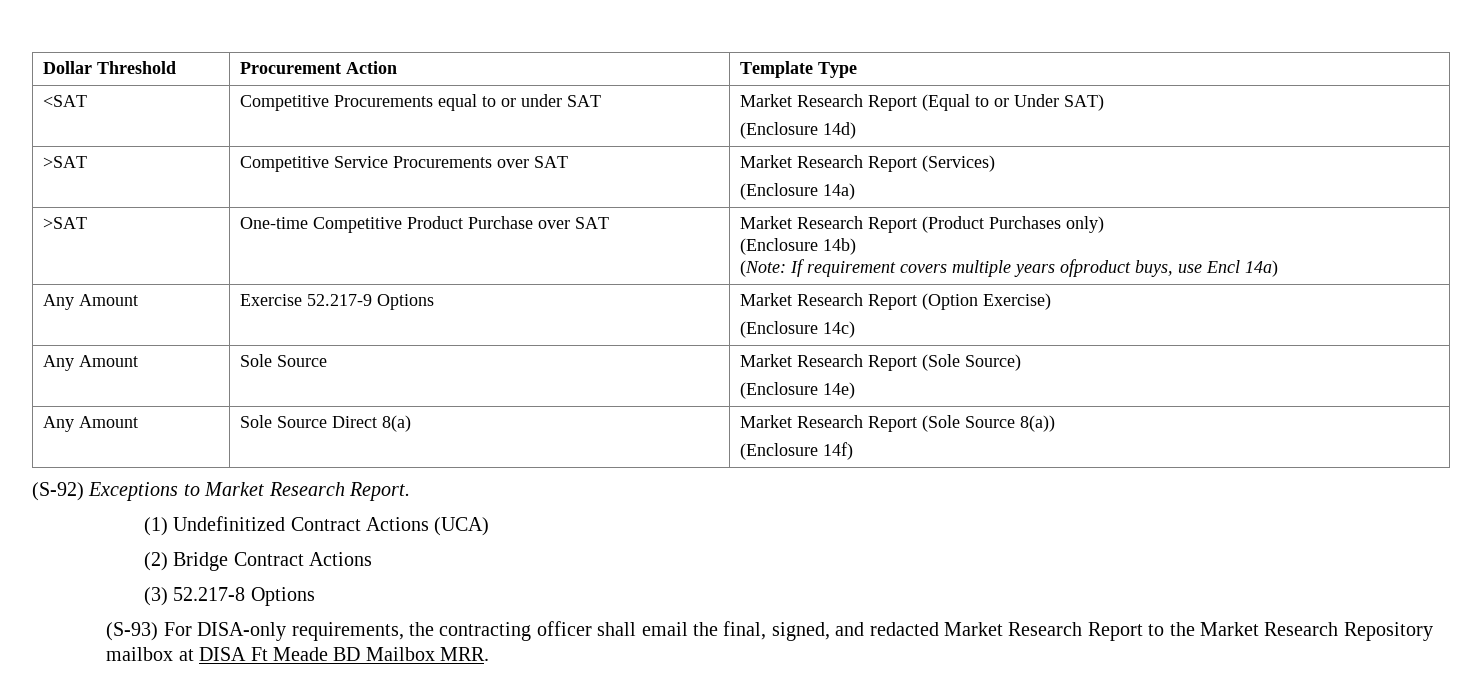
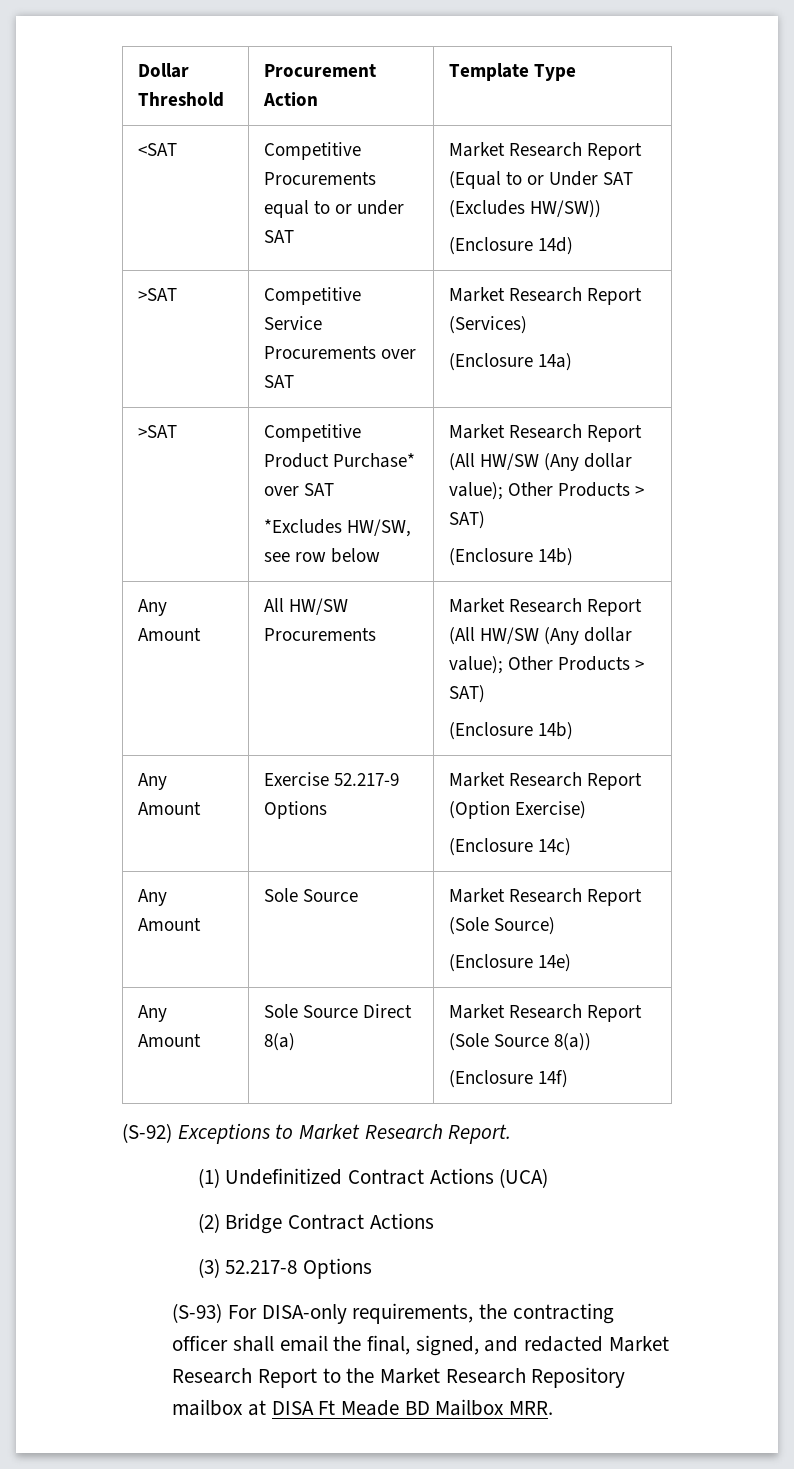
[1064,94,1105,111] SAT) -> [603,172,634,185] [448,200,601,218] SAT (Excludes HW/SW))
[240,217,309,229] One-time -> (177, 431) none
[468,216,610,229] [740,216,1105,233] [740,238,857,255] [740,259,1279,277] Purchase over SAT | Market Research Report (Product Purchases only) // (Enclosure 14b) // (Note: If requirement covers multiple years ofproduct buys, use Encl 14a) -> [332,453,415,468] [263,483,334,496] [263,519,411,537] [263,548,380,563] [448,424,642,442] [448,453,633,471] [448,482,645,500] [448,511,485,529] [448,548,573,566] [137,599,167,616] [137,628,201,641] [263,598,348,615] [263,628,376,641] [448,598,642,616] [448,627,633,645] [448,656,645,674] [448,685,485,703] [448,722,573,740] Purchase* over SAT // *Excludes HW/SW, see row below | Market Research Report (All HW/SW (Any dollar value); Other Products > SAT) // (Enclosure 14b) // Any Amount | All HW/SW Procurements | Market Research Report (All HW/SW (Any dollar value); Other Products > SAT) // (Enclosure 14b)

